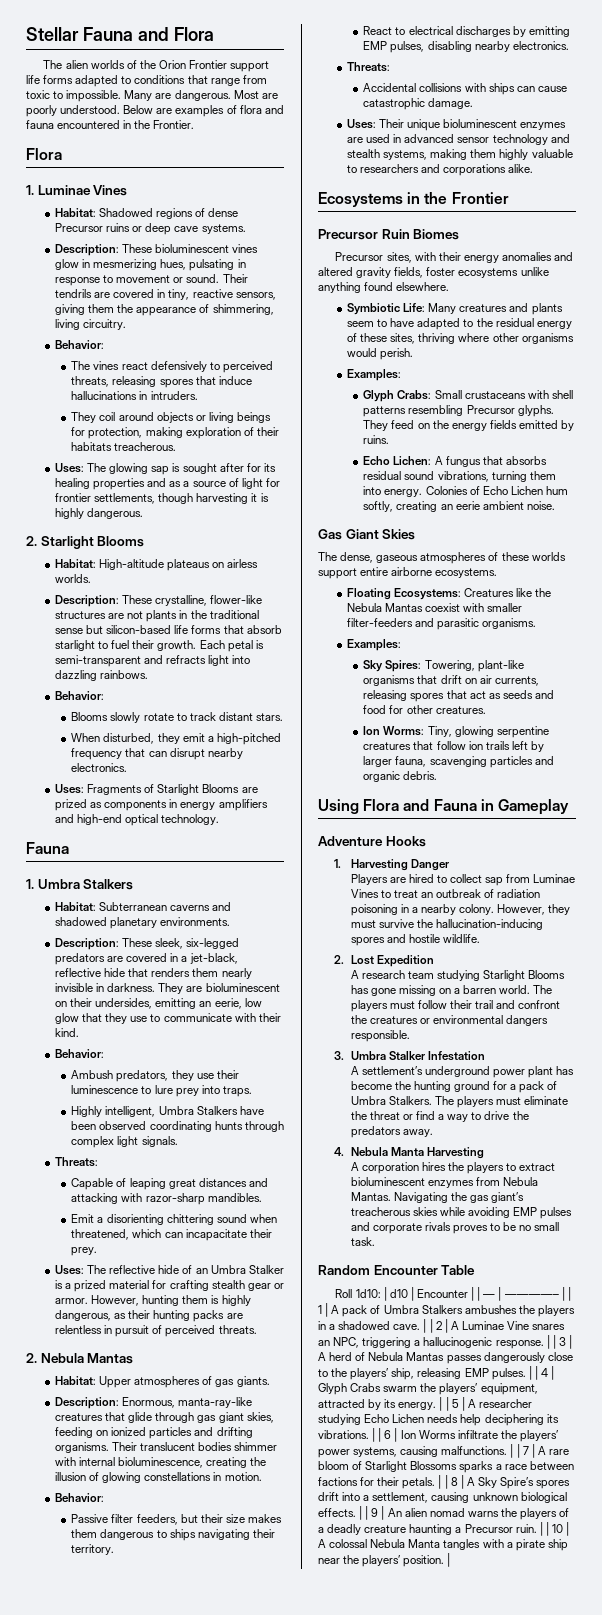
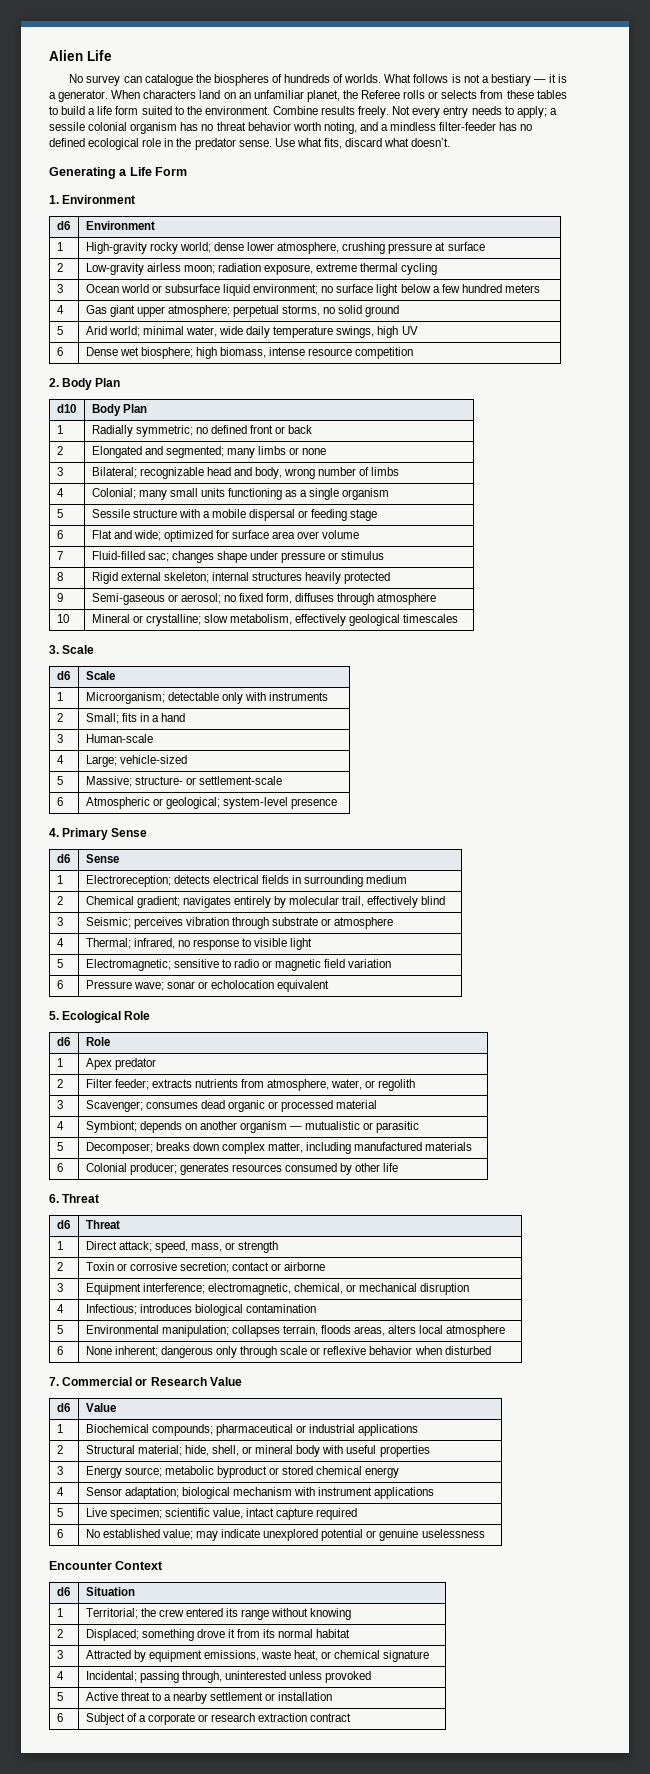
[26,27,214,41] [43,60,270,72] [26,75,267,87] [26,90,278,102] [26,105,284,117] [26,120,195,129] [26,148,62,160] [26,185,128,196] [54,208,239,219] [54,223,246,235] [54,244,259,256] [54,259,246,271] [54,274,248,286] [54,289,276,300] [54,304,274,316] [54,319,127,330] [54,340,104,349] [71,361,273,373] [71,376,252,388] [71,391,198,400] [71,412,271,423] [71,427,279,439] [71,442,177,451] [54,463,276,475] [54,478,280,490] [54,493,269,504] [54,508,144,519] [26,536,145,549] [54,559,259,571] [54,574,91,583] [54,595,263,607] [54,610,259,622] [54,625,282,634] [54,640,264,652] [54,655,251,667] [54,670,149,681] [54,691,104,700] [71,712,283,723] [71,733,281,745] [71,748,243,760] [71,763,128,772] [54,784,258,795] [54,799,268,811] [54,814,220,826] [26,842,69,854] [26,879,134,890] [54,902,232,911] [54,917,231,929] [54,938,240,950] [54,953,238,965] [54,968,252,979] [54,983,280,994] [54,998,262,1009] [54,1013,281,1024] [54,1028,79,1037] [54,1049,104,1058] [71,1070,239,1082] [71,1085,252,1097] [71,1106,264,1117] [71,1121,284,1132] [71,1136,178,1148] [54,1157,98,1167] [71,1178,268,1190] [71,1193,262,1205] [71,1214,277,1225] [71,1229,272,1241] [71,1247,98,1256] [54,1265,284,1275] [54,1280,284,1292] [54,1295,251,1306] [54,1310,243,1322] [54,1325,257,1337] [26,1353,134,1364] [54,1376,270,1388] [54,1397,253,1409] [54,1412,274,1423] [54,1427,253,1439] [54,1442,278,1453] [54,1457,267,1468] [54,1472,262,1483] [54,1493,104,1502] [71,1514,282,1525] [71,1529,275,1541] [71,1544,115,1555] [363,26,570,37] [363,41,569,53] [346,62,390,72] [363,83,567,95] [363,98,474,110] [346,119,567,131] [346,134,570,145] [346,149,573,160] [346,164,534,176] [318,192,509,207] [318,229,460,240] [335,252,574,263] [318,267,549,278] [318,282,450,293] [346,303,563,315] [346,318,572,330] [346,333,574,344] [346,348,414,360] [346,369,401,381] [363,390,573,402] [363,405,554,417] [363,420,575,431] [363,435,390,444] [363,456,547,467] [363,471,556,482] [363,486,568,497] [363,501,555,512] [318,529,416,540] [318,552,566,564] [318,567,498,579] [346,588,552,600] [346,603,523,612] [346,618,537,630] [346,639,401,651] [363,660,524,672] [363,675,539,686] [363,690,554,702] [363,705,486,714] [363,726,549,738] [363,741,544,752] [363,756,554,768] [363,771,438,782] [318,799,569,815] [318,836,426,847] [334,859,449,871] [350,874,576,886] [350,889,541,898] [350,904,571,916] [350,919,544,930] [350,934,481,946] [334,955,434,967] [350,970,566,981] [350,985,553,996] [350,1000,561,1012] [350,1015,549,1026] [350,1030,410,1042] [334,1051,485,1061] [350,1066,575,1078] [350,1081,558,1093] [350,1096,569,1108] [350,1111,529,1122] [350,1126,433,1138] [334,1147,484,1159] [350,1162,556,1174] [350,1177,539,1188] [350,1192,525,1203] [350,1207,573,1219] [350,1222,560,1234] [350,1237,375,1246] [318,1265,476,1275] [335,1287,571,1301] [318,1303,575,1317] [318,1319,566,1333] [318,1335,572,1349] [318,1352,573,1364] [318,1366,555,1380] [318,1383,538,1395] [318,1397,532,1411] [318,1414,559,1426] [318,1428,558,1442] [318,1444,569,1458] [318,1461,574,1473] [318,1475,571,1489] [318,1492,567,1503] [318,1506,570,1520] [318,1522,570,1536] [318,1539,568,1551] [318,1553,451,1567] Stellar Fauna and Flora // The alien worlds of the Orion Frontier support life forms adapted to conditions that range from toxic to impossible. Many are dangerous. Most are poorly understood. Below are examples of flora and fauna encountered in the Frontier. // Flora // 1. Luminae Vines // Habitat: Shadowed regions of dense Precursor ruins or deep cave systems. // Description: These bioluminescent vines glow in mesmerizing hues, pulsating in response to movement or sound. Their tendrils are covered in tiny, reactive sensors, giving them the appearance of shimmering, living circuitry. // Behavior: // The vines react defensively to perceived threats, releasing spores that induce hallucinations in intruders. // They coil around objects or living beings for protection, making exploration of their habitats treacherous. // Uses: The glowing sap is sought after for its healing properties and as a source of light for frontier settlements, though harvesting it is highly dangerous. // 2. Starlight Blooms // Habitat: High-altitude plateaus on airless worlds. // Description: These crystalline, flower-like structures are not plants in the traditional sense but silicon-based life forms that absorb starlight to fuel their growth. Each petal is semi-transparent and refracts light into dazzling rainbows. // Behavior: // Blooms slowly rotate to track distant stars. // When disturbed, they emit a high-pitched frequency that can disrupt nearby electronics. // Uses: Fragments of Starlight Blooms are prized as components in energy amplifiers and high-end optical technology. // Fauna // 1. Umbra Stalkers // Habitat: Subterranean caverns and shadowed planetary environments. // Description: These sleek, six-legged predators are covered in a jet-black, reflective hide that renders them nearly invisible in darkness. They are bioluminescent on their undersides, emitting an eerie, low glow that they use to communicate with their kind. // Behavior: // Ambush predators, they use their luminescence to lure prey into traps. // Highly intelligent, Umbra Stalkers have been observed coordinating hunts through complex light signals. // Threats: // Capable of leaping great distances and attacking with razor-sharp mandibles. // Emit a disorienting chittering sound when threatened, which can incapacitate their prey. // Uses: The reflective hide of an Umbra Stalker is a prized material for crafting stealth gear or armor. However, hunting them is highly dangerous, as their hunting packs are relentless in pursuit of perceived threats. // 2. Nebula Mantas // Habitat: Upper atmospheres of gas giants. // Description: Enormous, manta-ray-like creatures that glide through gas giant skies, feeding on ionized particles and drifting organisms. Their translucent bodies shimmer with internal bioluminescence, creating the illusion of glowing constellations in motion. // Behavior: // Passive filter feeders, but their size makes them dangerous to ships navigating their territory. // React to electrical discharges by emitting EMP pulses, disabling nearby electronics. // Threats: // Accidental collisions with ships can cause catastrophic damage. // Uses: Their unique bioluminescent enzymes are used in advanced sensor technology and stealth systems, making them highly valuable to researchers and corporations alike. // Ecosystems in the Frontier // Precursor Ruin Biomes // Precursor sites, with their energy anomalies and altered gravity fields, foster ecosystems unlike anything found elsewhere. // Symbiotic Life: Many creatures and plants seem to have adapted to the residual energy of these sites, thriving where other organisms would perish. // Examples: // Glyph Crabs: Small crustaceans with shell patterns resembling Precursor glyphs. They feed on the energy fields emitted by ruins. // Echo Lichen: A fungus that absorbs residual sound vibrations, turning them into energy. Colonies of Echo Lichen hum softly, creating an eerie ambient noise. // Gas Giant Skies // The dense, gaseous atmospheres of these worlds support entire airborne ecosystems. // Floating Ecosystems: Creatures like the Nebula Mantas coexist with smaller filter-feeders and parasitic organisms. // Examples: // Sky Spires: Towering, plant-like organisms that drift on air currents, releasing spores that act as seeds and food for other creatures. // Ion Worms: Tiny, glowing serpentine creatures that follow ion trails left by larger fauna, scavenging particles and organic debris. // Using Flora and Fauna in Gameplay // Adventure Hooks // 1. Harvesting Danger // Players are hired to collect sap from Luminae Vines to treat an outbreak of radiation poisoning in a nearby colony. However, they must survive the hallucination-inducing spores and hostile wildlife. // 2. Lost Expedition // A research team studying Starlight Blooms has gone missing on a barren world. The players must follow their trail and confront the creatures or environmental dangers responsible. // 3. Umbra Stalker Infestation // A settlement’s underground power plant has become the hunting ground for a pack of Umbra Stalkers. The players must eliminate the threat or find a way to drive the predators away. // 4. Nebula Manta Harvesting // A corporation hires the players to extract bioluminescent enzymes from Nebula Mantas. Navigating the gas giant’s treacherous skies while avoiding EMP pulses and corporate rivals proves to be no small task. // Random Encounter Table // Roll 1d10: | d10 | Encounter | | — | ————– | | 1 | A pack of Umbra Stalkers ambushes the players in a shadowed cave. | | 2 | A Luminae Vine snares an NPC, triggering a hallucinogenic response. | | 3 | A herd of Nebula Mantas passes dangerously close to the players’ ship, releasing EMP pulses. | | 4 | Glyph Crabs swarm the players’ equipment, attracted by its energy. | | 5 | A researcher studying Echo Lichen needs help deciphering its vibrations. | | 6 | Ion Worms infiltrate the players’ power systems, causing malfunctions. | | 7 | A rare bloom of Starlight Blossoms sparks a race between factions for their petals. | | 8 | A Sky Spire’s spores drift into a settlement, causing unknown biological effects. | | 9 | An alien nomad warns the players of a deadly creature haunting a Precursor ruin. | | 10 | A colossal Nebula Manta tangles with a pirate ship near the players’ position. | -> [49,50,112,61] [69,74,568,86] [49,90,567,102] [49,106,557,118] [49,122,533,134] [49,138,451,150] [49,167,188,179] [49,195,136,204] [56,221,70,230] [85,221,155,230] [56,242,63,251] [85,242,485,254] [56,263,63,272] [85,263,438,275] [56,284,63,293] [85,284,541,296] [56,305,64,314] [85,305,400,317] [56,326,63,335] [85,326,418,338] [56,347,63,356] [85,347,414,359] [49,378,121,390] [56,404,76,413] [91,404,147,416] [56,425,63,434] [91,425,313,437] [56,446,63,455] [91,446,327,458] [56,467,63,476] [91,467,400,479] [56,488,64,497] [91,488,390,500] [56,509,63,518] [91,509,378,521] [56,530,63,539] [91,530,360,542] [56,551,63,560] [91,551,385,563] [56,572,63,581] [91,572,391,584] [56,593,63,602] [91,593,437,605] [56,614,69,623] [91,614,459,626] [49,645,95,654] [56,671,70,680] [85,671,115,680] [56,692,63,701] [85,692,329,704] [56,713,63,722] [85,713,186,724] [56,734,63,743] [85,734,153,743] [56,755,64,764] [85,755,187,767] [56,776,63,785] [85,776,282,787] [56,797,63,806] [85,797,338,809] [49,828,148,840] [56,854,70,863] [85,854,119,863] [56,875,63,884] [85,875,408,887] [56,896,63,905] [85,896,446,908] [56,917,63,926] [85,917,394,929] [56,938,64,947] [85,938,313,950] [56,959,63,968] [85,959,392,971] [56,980,63,989] [85,980,330,992] [49,1011,151,1023] [56,1037,70,1046] [85,1037,110,1046] [56,1058,63,1067] [85,1058,156,1070] [56,1079,63,1088] [85,1079,416,1091] [56,1100,63,1109] [85,1100,378,1112] [56,1121,64,1130] [85,1121,420,1133] [56,1142,63,1151] [85,1142,473,1154] [56,1163,63,1172] [85,1163,399,1175] [49,1194,100,1203] [56,1220,70,1229] [85,1220,120,1229] [56,1241,63,1250] [85,1241,279,1253] [56,1262,63,1271] [85,1262,326,1273] [56,1283,63,1292] [85,1283,470,1295] [56,1304,64,1313] [85,1304,316,1316] [56,1325,63,1334] [85,1325,506,1337] [56,1346,63,1355] [85,1346,491,1358] [49,1377,242,1386] [56,1403,70,1412] [85,1403,116,1412] [56,1424,63,1433] [85,1424,419,1436] [56,1445,63,1454] [85,1445,430,1457] [56,1466,63,1475] [85,1466,400,1478] [56,1487,64,1496] [85,1487,435,1499] [56,1508,63,1517] [85,1508,358,1520] [56,1529,63,1538] [85,1529,485,1541] [49,1561,164,1570] [56,1587,70,1596] [85,1587,135,1596] [56,1608,63,1617] [85,1608,352,1620] [56,1629,63,1638] [85,1629,351,1641] [56,1650,63,1659] [85,1650,430,1662] [56,1671,64,1680] [85,1671,372,1683] [56,1692,63,1701] [85,1692,333,1704] [56,1713,63,1722] [85,1713,352,1725] Alien Life // No survey can catalogue the biospheres of hundreds of worlds. What follows is not a bestiary — it is a generator. When characters land on an unfamiliar planet, the Referee rolls or selects from these tables to build a life form suited to the environment. Combine results freely. Not every entry needs to apply; a sessile colonial organism has no threat behavior worth noting, and a mindless filter-feeder has no defined ecological role in the predator sense. Use what fits, discard what doesn’t. // Generating a Life Form // 1. Environment // d6 | Environment // 1 | High-gravity rocky world; dense lower atmosphere, crushing pressure at surface // 2 | Low-gravity airless moon; radiation exposure, extreme thermal cycling // 3 | Ocean world or subsurface liquid environment; no surface light below a few hundred meters // 4 | Gas giant upper atmosphere; perpetual storms, no solid ground // 5 | Arid world; minimal water, wide daily temperature swings, high UV // 6 | Dense wet biosphere; high biomass, intense resource competition // 2. Body Plan // d10 | Body Plan // 1 | Radially symmetric; no defined front or back // 2 | Elongated and segmented; many limbs or none // 3 | Bilateral; recognizable head and body, wrong number of limbs // 4 | Colonial; many small units functioning as a single organism // 5 | Sessile structure with a mobile dispersal or feeding stage // 6 | Flat and wide; optimized for surface area over volume // 7 | Fluid-filled sac; changes shape under pressure or stimulus // 8 | Rigid external skeleton; internal structures heavily protected // 9 | Semi-gaseous or aerosol; no fixed form, diffuses through atmosphere // 10 | Mineral or crystalline; slow metabolism, effectively geological timescales // 3. Scale // d6 | Scale // 1 | Microorganism; detectable only with instruments // 2 | Small; fits in a hand // 3 | Human-scale // 4 | Large; vehicle-sized // 5 | Massive; structure- or settlement-scale // 6 | Atmospheric or geological; system-level presence // 4. Primary Sense // d6 | Sense // 1 | Electroreception; detects electrical fields in surrounding medium // 2 | Chemical gradient; navigates entirely by molecular trail, effectively blind // 3 | Seismic; perceives vibration through substrate or atmosphere // 4 | Thermal; infrared, no response to visible light // 5 | Electromagnetic; sensitive to radio or magnetic field variation // 6 | Pressure wave; sonar or echolocation equivalent // 5. Ecological Role // d6 | Role // 1 | Apex predator // 2 | Filter feeder; extracts nutrients from atmosphere, water, or regolith // 3 | Scavenger; consumes dead organic or processed material // 4 | Symbiont; depends on another organism — mutualistic or parasitic // 5 | Decomposer; breaks down complex matter, including manufactured materials // 6 | Colonial producer; generates resources consumed by other life // 6. Threat // d6 | Threat // 1 | Direct attack; speed, mass, or strength // 2 | Toxin or corrosive secretion; contact or airborne // 3 | Equipment interference; electromagnetic, chemical, or mechanical disruption // 4 | Infectious; introduces biological contamination // 5 | Environmental manipulation; collapses terrain, floods areas, alters local atmosphere // 6 | None inherent; dangerous only through scale or reflexive behavior when disturbed // 7. Commercial or Research Value // d6 | Value // 1 | Biochemical compounds; pharmaceutical or industrial applications // 2 | Structural material; hide, shell, or mineral body with useful properties // 3 | Energy source; metabolic byproduct or stored chemical energy // 4 | Sensor adaptation; biological mechanism with instrument applications // 5 | Live specimen; scientific value, intact capture required // 6 | No established value; may indicate unexplored potential or genuine uselessness // Encounter Context // d6 | Situation // 1 | Territorial; the crew entered its range without knowing // 2 | Displaced; something drove it from its normal habitat // 3 | Attracted by equipment emissions, waste heat, or chemical signature // 4 | Incidental; passing through, uninterested unless provoked // 5 | Active threat to a nearby settlement or installation // 6 | Subject of a corporate or research extraction contract

